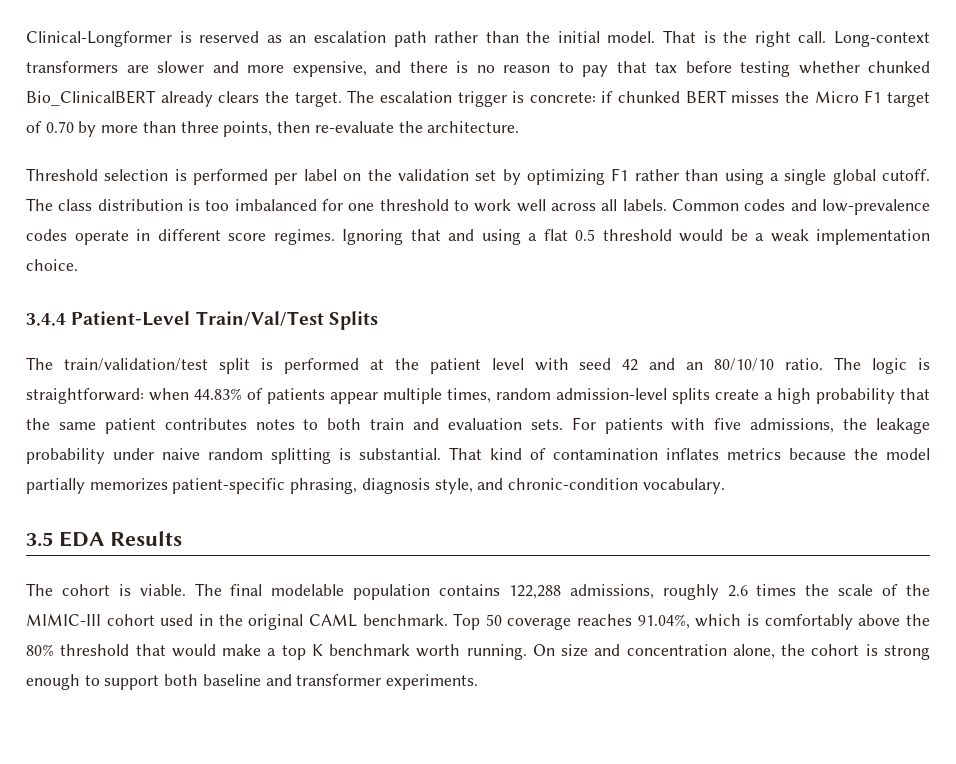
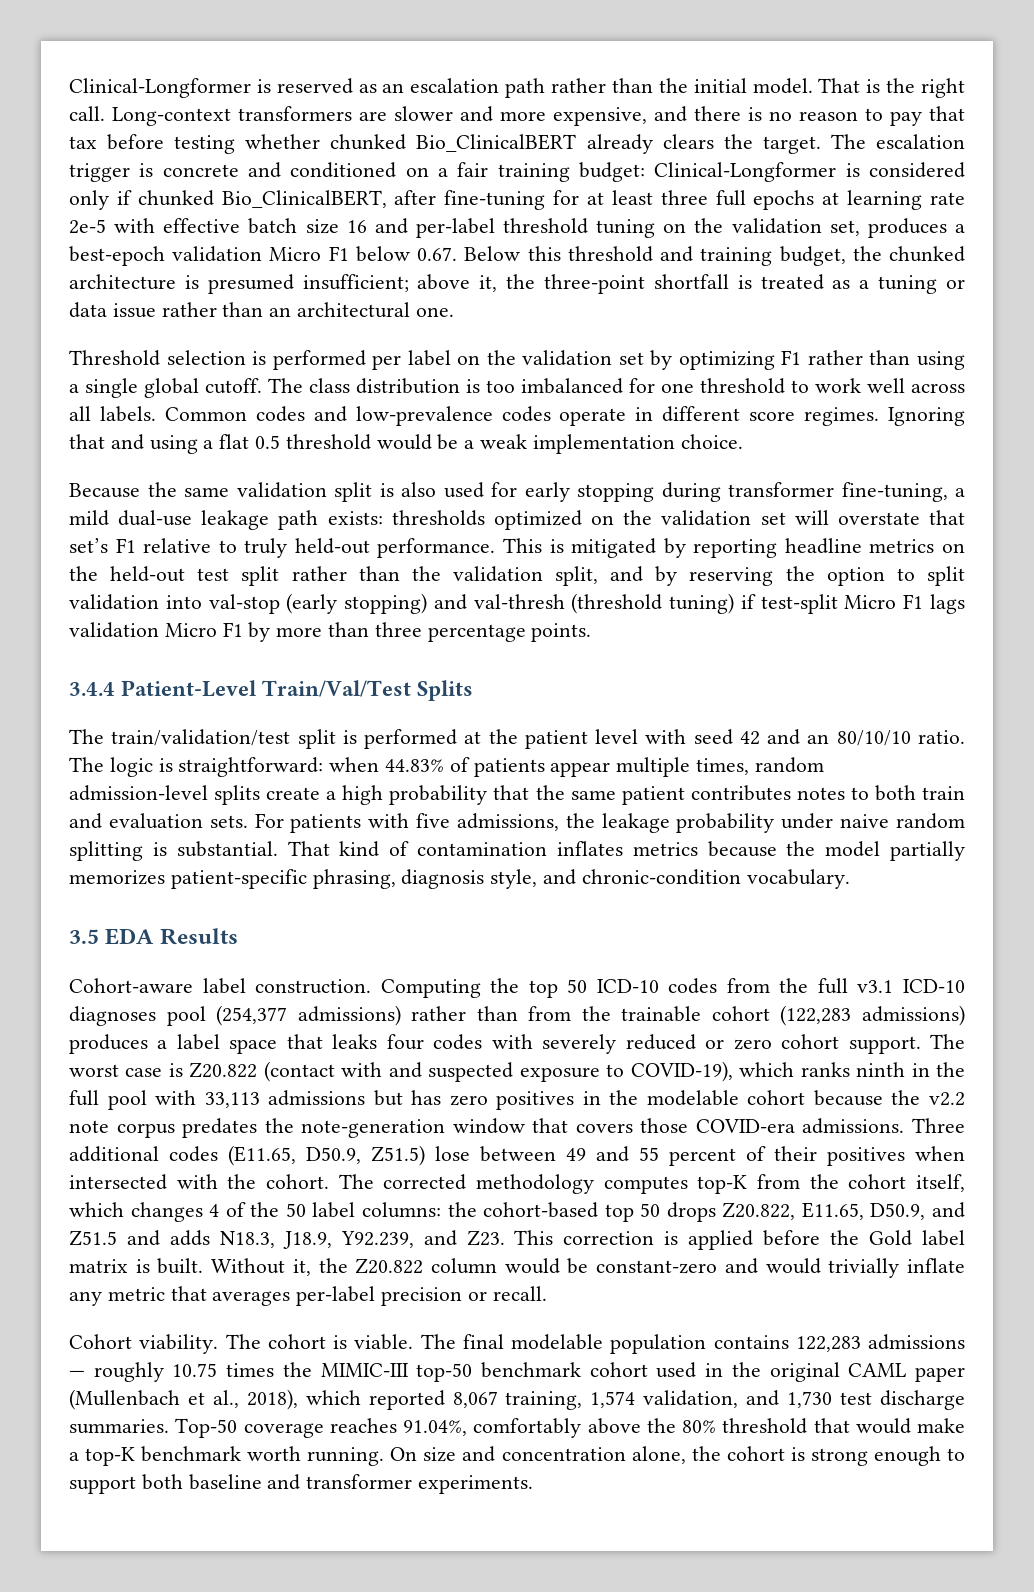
[529,90,930,107] [26,121,520,137] concrete: if chunked BERT misses the Micro F1 target of 0.70 by more than three points, then re-evaluate the architecture. -> [162,162,965,182] [69,190,966,210] [69,218,965,238] [69,246,966,266] [69,274,966,294] [69,302,454,318] concrete and conditioned on a fair training budget: Clinical-Longformer is considered only if chunked Bio_ClinicalBERT, after fine-tuning for at least three full epochs at learning rate 2e-5 with effective batch size 16 and per-label threshold tuning on the validation set, produces a best-epoch validation Micro F1 below 0.67. Below this threshold and training budget, the chunked architecture is presumed insufficient; above it, the three-point shortfall is treated as a tuning or data issue rather than an architectural one.
(78, 265) none -> [69,482,965,502] [69,510,966,530] [69,538,965,558] [69,566,965,586] [69,593,965,614] [69,622,592,642] // Because the same validation split is also used for early stopping during transformer fine-tuning, a mild dual-use leakage path exists: thresholds optimized on the validation set will overstate that set’s F1 relative to truly held-out performance. This is mitigated by reporting headline metrics on the held-out test split rather than the validation split, and by reserving the option to split validation into val-stop (early stopping) and val-thresh (threshold tuning) if test-split Micro F1 lags validation Micro F1 by more than three percentage points.
(182, 538) none -> [69,978,966,998] [69,1005,965,1026] [69,1034,965,1054] [69,1061,966,1082] [69,1090,965,1110] [69,1118,965,1138] [69,1145,965,1166] [69,1174,965,1194] [69,1202,965,1222] [69,1230,965,1250] [69,1258,965,1278] [69,1286,547,1306] [69,1334,219,1354] Cohort-aware label construction. Computing the top 50 ICD-10 codes from the full v3.1 ICD-10 diagnoses pool (254,377 admissions) rather than from the trainable cohort (122,283 admissions) produces a label space that leaks four codes with severely reduced or zero cohort support. The worst case is Z20.822 (contact with and suspected exposure to COVID-19), which ranks ninth in the full pool with 33,113 admissions but has zero positives in the modelable cohort because the v2.2 note corpus predates the note-generation window that covers those COVID-era admissions. Three additional codes (E11.65, D50.9, Z51.5) lose between 49 and 55 percent of their positives when intersected with the cohort. The corrected methodology computes top-K from the cohort itself, which changes 4 of the 50 label columns: the cohort-based top 50 drops Z20.822, E11.65, D50.9, and Z51.5 and adds N18.3, J18.9, Y92.239, and Z23. This correction is applied before the Gold label matrix is built. Without it, the Z20.822 column would be constant-zero and would trivially inflate any metric that averages per-label precision or recall. // Cohort viability.
[508,584,930,600] [26,614,101,626] 122,288 admissions, roughly 2.6 times the scale of the MIMIC-III -> [795,1334,965,1352] [69,1362,581,1382] 122,283 admissions — roughly 10.75 times the MIMIC-III top-50 benchmark
[362,613,502,630] benchmark. Top 50 -> [914,1367,965,1382] [69,1389,965,1410] [69,1418,238,1438] paper (Mullenbach et al., 2018), which reported 8,067 training, 1,574 validation, and 1,730 test discharge summaries. Top-50
[695,614,760,627] which is -> (467, 1428) none
[281,644,323,660] top K -> [85,1447,136,1466] top-K

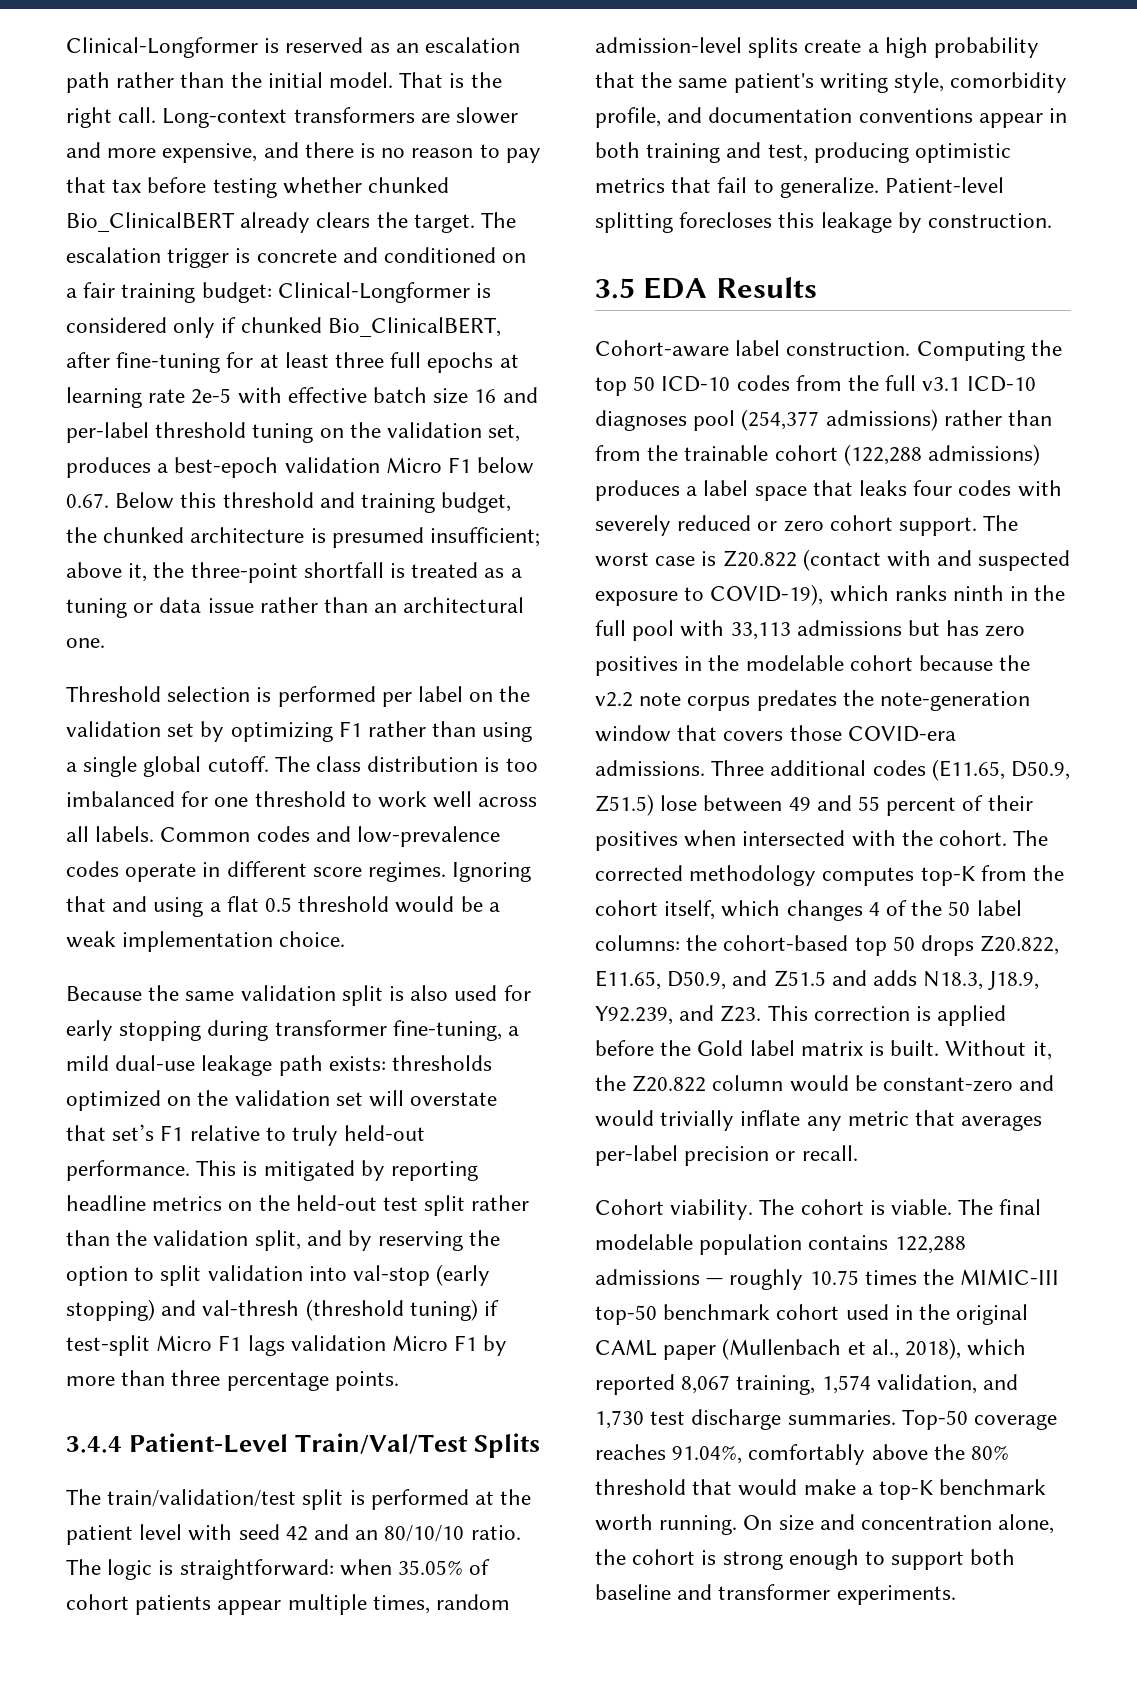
[385,757,470,772] 44.83% of -> [398,1559,491,1575] [66,1594,129,1610] 35.05% of cohort
[621,785,965,805] [69,813,965,833] [69,841,966,861] [69,869,850,889] patient contributes notes to both train and evaluation sets. For patients with five admissions, the leakage probability under naive random splitting is substantial. That kind of contamination inflates metrics because the model partially memorizes patient-specific phrasing, diagnosis style, and chronic-condition vocabulary. -> [733,72,1068,93] [595,107,1068,128] [595,142,1012,163] [595,177,1005,198] [595,212,1053,233] patient's writing style, comorbidity profile, and documentation conventions appear in both training and test, producing optimistic metrics that fail to generalize. Patient-level splitting forecloses this leakage by construction.
[780,1005,852,1026] (122,283 -> [843,444,922,466] (122,288
[795,1336,861,1352] 122,283 -> [894,1236,966,1254] 122,288

